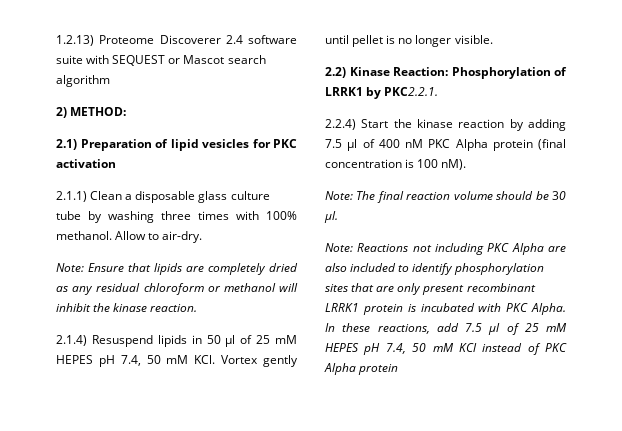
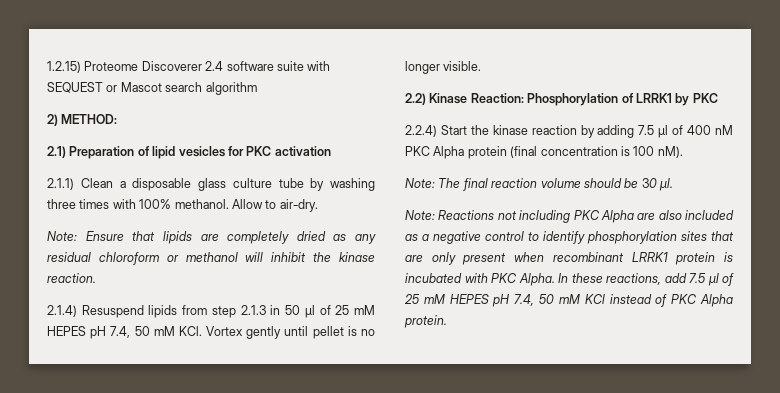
[56,35,94,46] 1.2.13) -> [47,61,81,73] 1.2.15)
(187, 341) none -> [182,305,266,318] from step 2.1.3
[384,87,439,96] PKC2.2.1. -> [692,93,718,103] PKC
(397, 267) none -> [405,231,524,244] as a negative control
(465, 290) none -> [514,252,545,262] when
[358,364,399,375] protein -> [404,315,447,328] protein.

